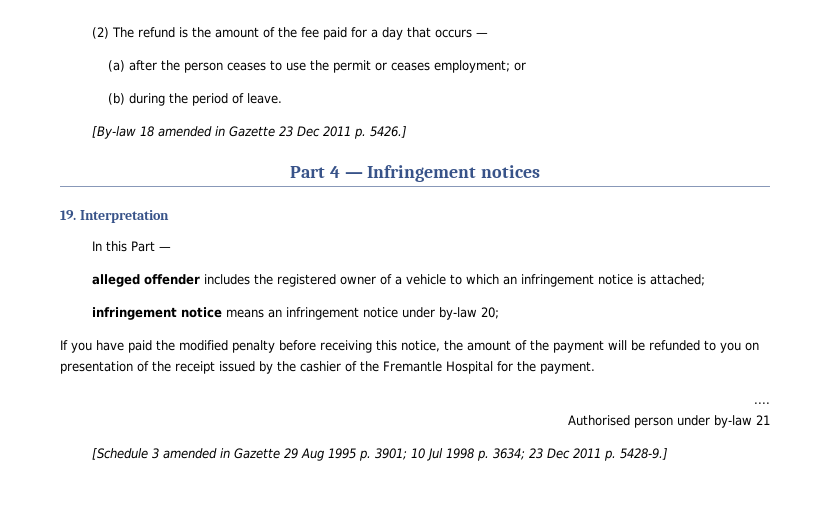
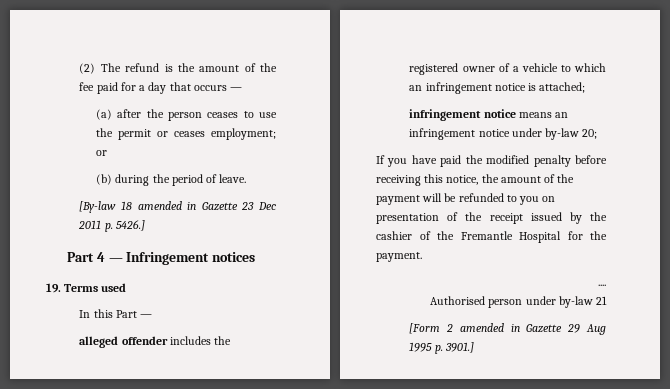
[79,210,169,223] Interpretation -> [64,283,127,292] Terms used
[91,448,159,460] [Schedule 3 -> [409,323,454,334] [Form 2
[374,448,668,461] 3901; 10 Jul 1998 p. 3634; 23 Dec 2011 p. 5428-9.] -> [444,342,474,353] 3901.]

